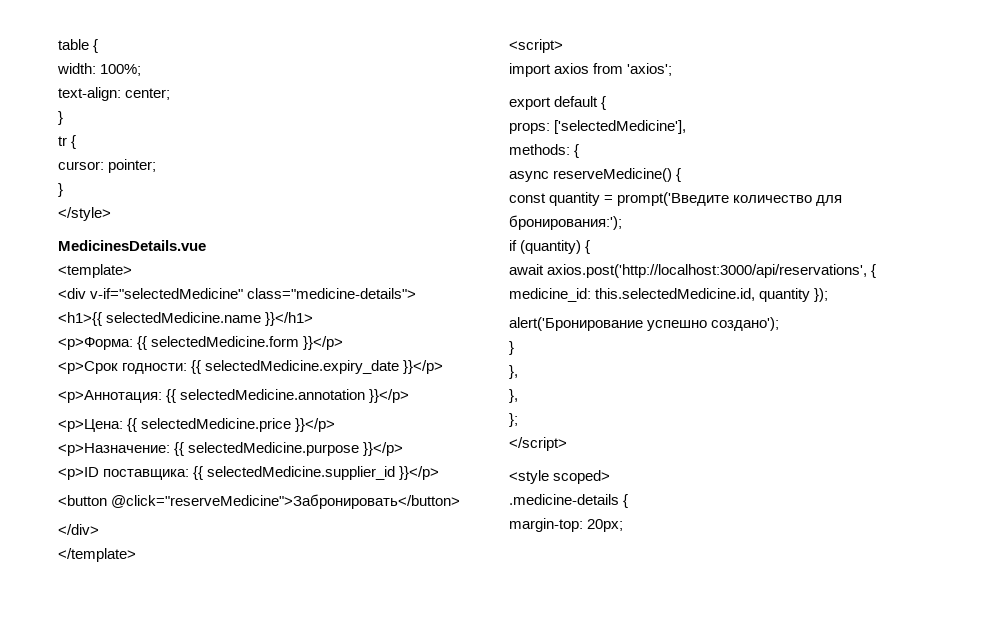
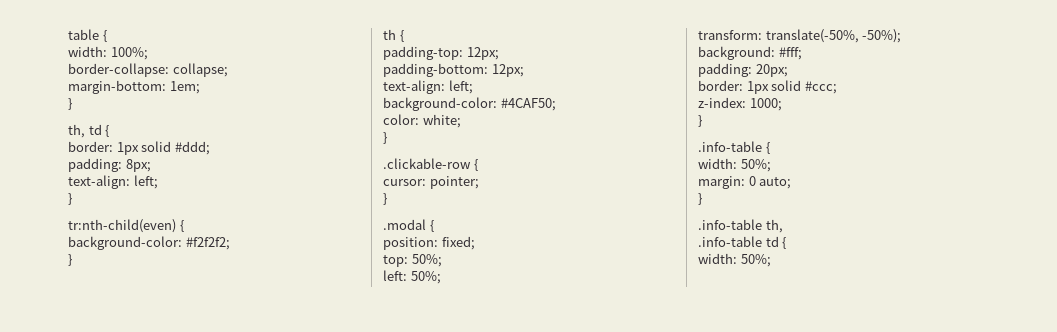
[58,87,171,101] [58,111,63,125] [58,135,77,149] [58,159,157,173] [58,183,63,197] [58,207,111,221] [58,240,206,251] [58,264,132,278] [58,288,417,299] [58,312,314,326] [58,336,344,350] [58,360,444,374] [58,389,410,403] [58,418,336,432] [58,442,404,456] [58,466,440,480] [58,494,461,509] [58,524,99,535] [58,548,136,562] [509,39,563,53] [509,63,673,77] [509,96,607,110] [509,120,687,134] [509,144,580,158] [509,168,682,182] [509,192,843,206] [509,215,622,230] [509,240,591,254] [509,264,877,278] [509,288,829,302] [509,317,780,331] [509,341,514,355] [509,365,518,379] [509,389,518,403] [509,413,518,427] [509,437,567,451] [509,470,611,484] [509,494,629,508] [509,518,624,532] text-align: center; // } // tr { // cursor: pointer; // } // </style> // MedicinesDetails.vue // <template> // <div v-if="selectedMedicine" class="medicine-details"> // <h1>{{ selectedMedicine.name }}</h1> // <p>Форма: {{ selectedMedicine.form }}</p> // <p>Срок годности: {{ selectedMedicine.expiry_date }}</p> // <p>Аннотация: {{ selectedMedicine.annotation }}</p> // <p>Цена: {{ selectedMedicine.price }}</p> // <p>Назначение: {{ selectedMedicine.purpose }}</p> // <p>ID поставщика: {{ selectedMedicine.supplier_id }}</p> // <button @click="reserveMedicine">Забронировать</button> // </div> // </template> // <script> // import axios from 'axios'; // export default { // props: ['selectedMedicine'], // methods: { // async reserveMedicine() { // const quantity = prompt('Введите количество для бронирования:'); // if (quantity) { // await axios.post('http://localhost:3000/api/reservations', { medicine_id: this.selectedMedicine.id, quantity }); // alert('Бронирование успешно создано'); // } // }, // }, // }; // </script> // <style scoped> // .medicine-details { // margin-top: 20px; -> [68,63,228,77] [68,80,200,94] [68,98,72,110] [68,124,110,138] [68,141,210,155] [68,158,151,172] [68,175,158,189] [68,193,72,205] [68,219,184,233] [68,236,230,250] [68,254,72,266] [383,29,404,42] [383,46,499,60] [383,63,524,77] [383,80,473,94] [383,97,556,111] [383,114,461,128] [383,132,387,144] [383,158,478,171] [383,176,479,189] [383,193,387,205] [383,219,434,232] [383,236,475,250] [383,254,442,267] [383,270,441,284] [698,29,902,43] [698,46,802,60] [698,63,788,77] [698,80,837,94] [698,97,782,111] [698,115,702,127] [698,141,770,154] [698,158,771,172] [698,176,792,189] [698,193,702,205] [698,219,783,233] [698,236,787,249] [698,253,771,267] border-collapse: collapse; // margin-bottom: 1em; // } // th, td { // border: 1px solid #ddd; // padding: 8px; // text-align: left; // } // tr:nth-child(even) { // background-color: #f2f2f2; // } // th { // padding-top: 12px; // padding-bottom: 12px; // text-align: left; // background-color: #4CAF50; // color: white; // } // .clickable-row { // cursor: pointer; // } // .modal { // position: fixed; // top: 50%; // left: 50%; // transform: translate(-50%, -50%); // background: #fff; // padding: 20px; // border: 1px solid #ccc; // z-index: 1000; // } // .info-table { // width: 50%; // margin: 0 auto; // } // .info-table th, // .info-table td { // width: 50%;

